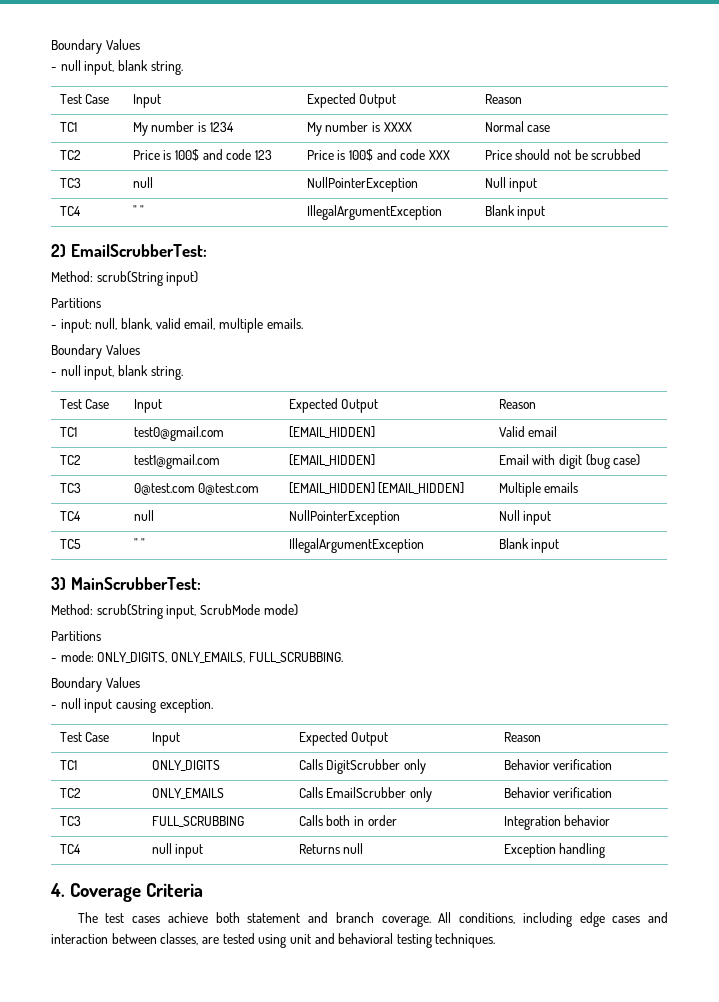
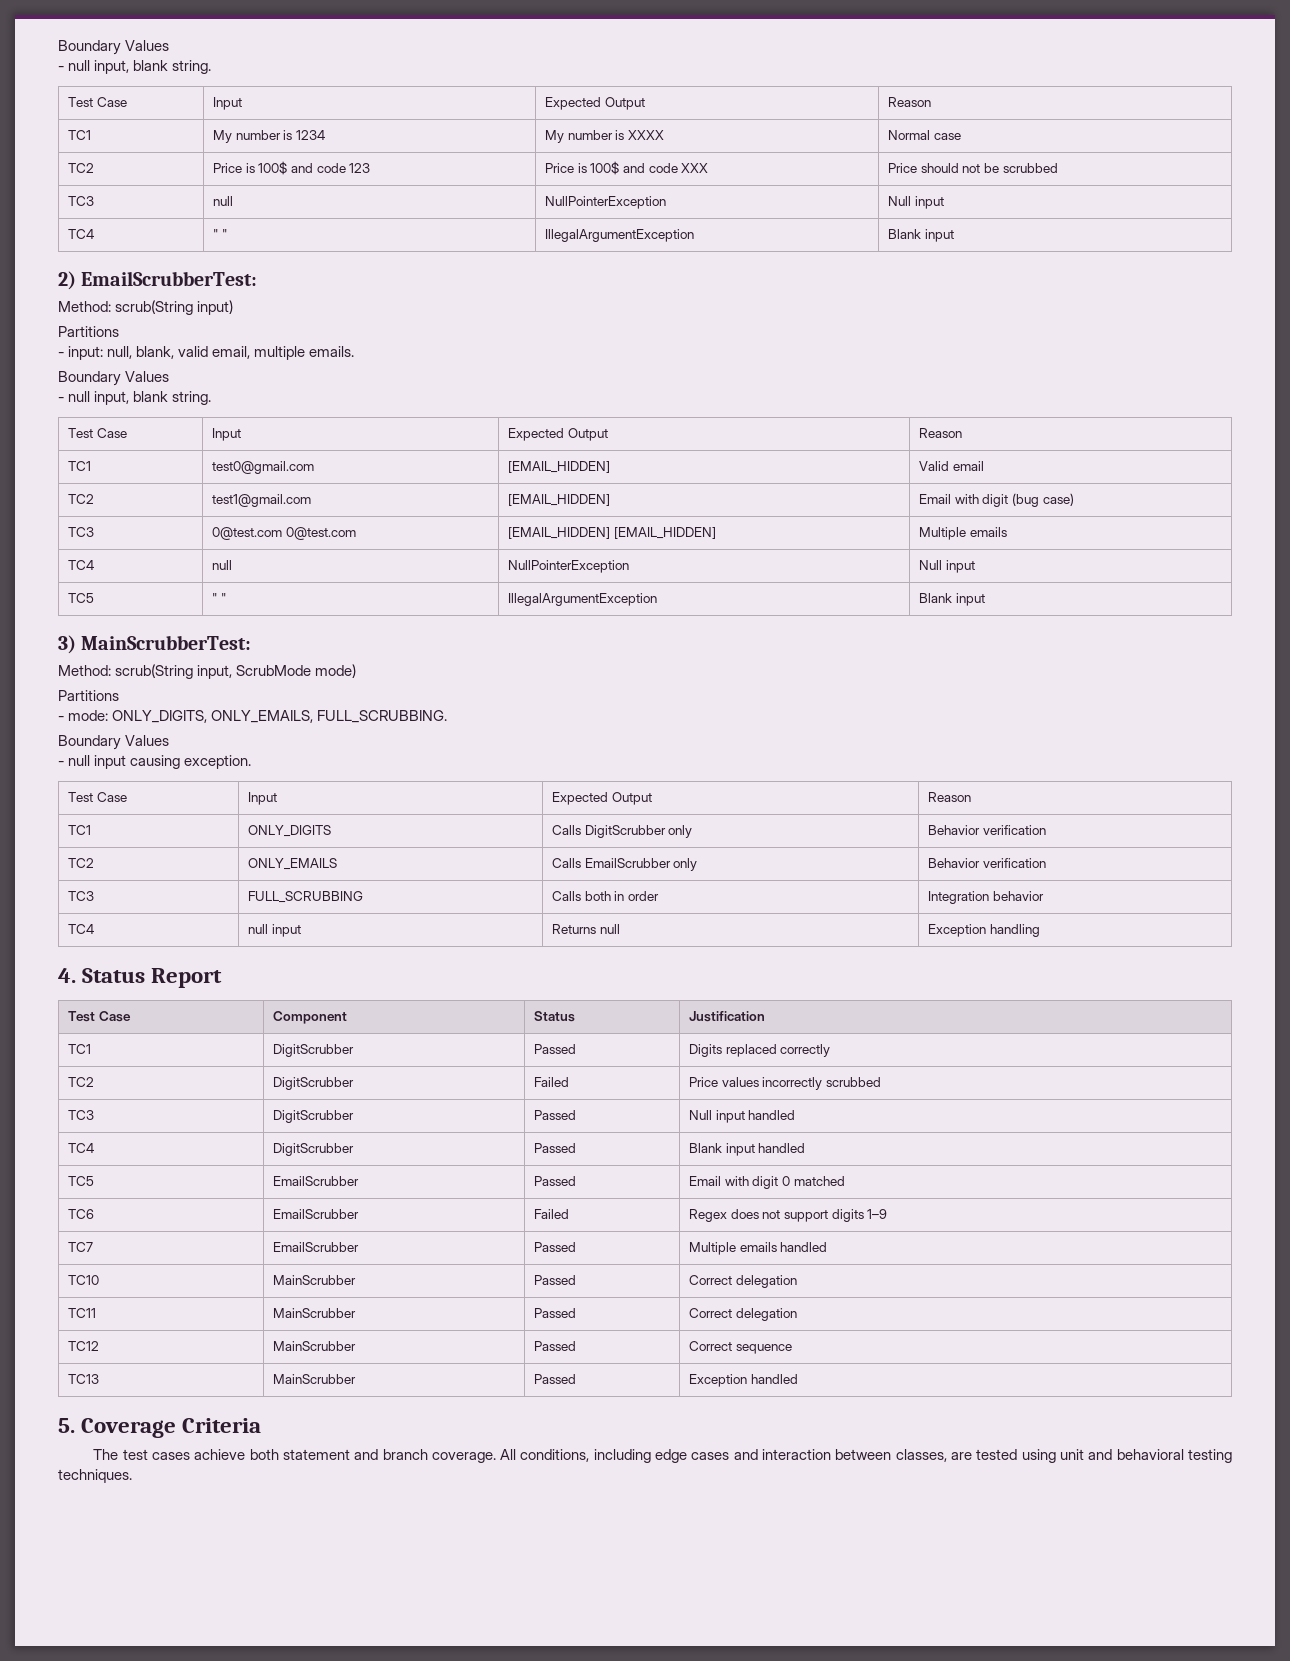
(65, 890) none -> [82,968,223,988] [68,1011,131,1022] [273,1011,348,1024] [534,1011,576,1022] [689,1011,766,1022] [68,1044,92,1054] [273,1044,355,1057] [534,1044,577,1054] [689,1044,831,1057] [68,1077,95,1087] [273,1077,355,1090] [534,1077,570,1087] [689,1077,881,1090] [68,1110,95,1120] [273,1110,355,1123] [534,1110,577,1120] [689,1110,796,1123] [68,1143,95,1153] [273,1143,355,1156] [534,1143,577,1153] [689,1143,806,1156] [68,1176,95,1186] [273,1176,360,1186] [534,1176,577,1186] [689,1176,845,1189] [68,1209,95,1219] [273,1209,360,1219] [534,1209,570,1219] [689,1209,888,1222] [68,1242,94,1252] [273,1242,360,1252] [534,1242,577,1252] [689,1242,828,1255] [68,1275,100,1285] [273,1275,357,1285] [534,1275,577,1285] [689,1275,797,1288] [68,1308,97,1318] [273,1308,357,1318] [534,1308,577,1318] [689,1308,797,1321] [68,1341,100,1351] [273,1341,357,1351] [534,1341,577,1351] [689,1341,792,1354] [68,1374,100,1384] [273,1374,357,1384] [534,1374,577,1384] [689,1374,798,1387] [58,1418,75,1433] Status Report // Test Case | Component | Status | Justification // TC1 | DigitScrubber | Passed | Digits replaced correctly // TC2 | DigitScrubber | Failed | Price values incorrectly scrubbed // TC3 | DigitScrubber | Passed | Null input handled // TC4 | DigitScrubber | Passed | Blank input handled // TC5 | EmailScrubber | Passed | Email with digit 0 matched // TC6 | EmailScrubber | Failed | Regex does not support digits 1–9 // TC7 | EmailScrubber | Passed | Multiple emails handled // TC10 | MainScrubber | Passed | Correct delegation // TC11 | MainScrubber | Passed | Correct delegation // TC12 | MainScrubber | Passed | Correct sequence // TC13 | MainScrubber | Passed | Exception handled // 5.

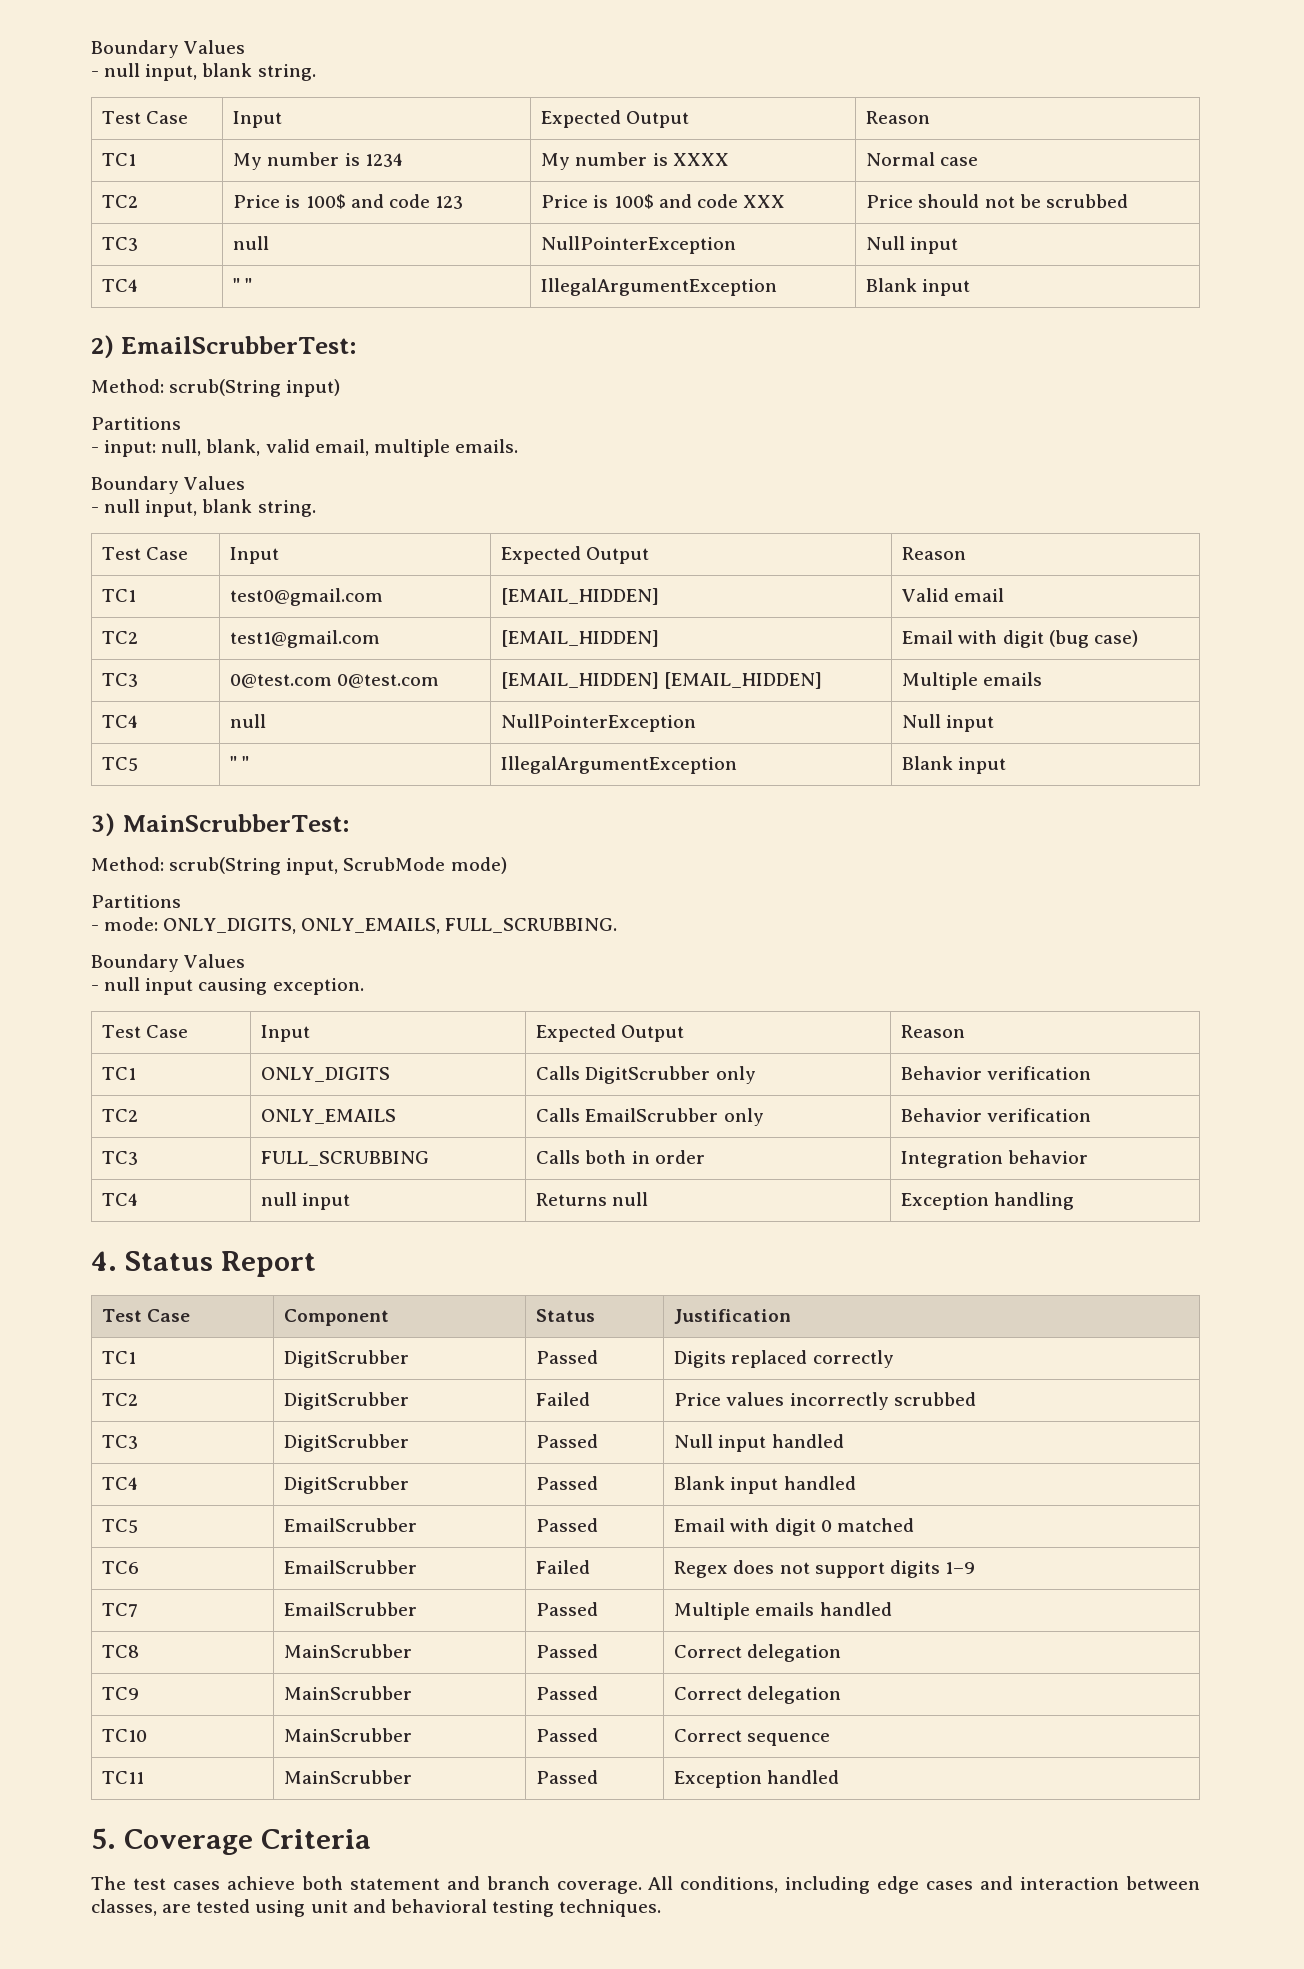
[68,1275,100,1285] [273,1275,357,1285] [534,1275,577,1285] [689,1275,797,1288] [68,1308,97,1318] [273,1308,357,1318] [534,1308,577,1318] [689,1308,797,1321] [68,1341,100,1351] TC10 | MainScrubber | Passed | Correct delegation // TC11 | MainScrubber | Passed | Correct delegation // TC12 -> [102,1645,140,1658] [284,1644,413,1658] [536,1644,599,1658] [674,1644,842,1662] [102,1687,140,1700] [284,1686,413,1700] [536,1686,599,1700] [674,1686,842,1704] [102,1729,148,1742] TC8 | MainScrubber | Passed | Correct delegation // TC9 | MainScrubber | Passed | Correct delegation // TC10
[68,1374,100,1384] TC13 -> [102,1771,145,1784] TC11

